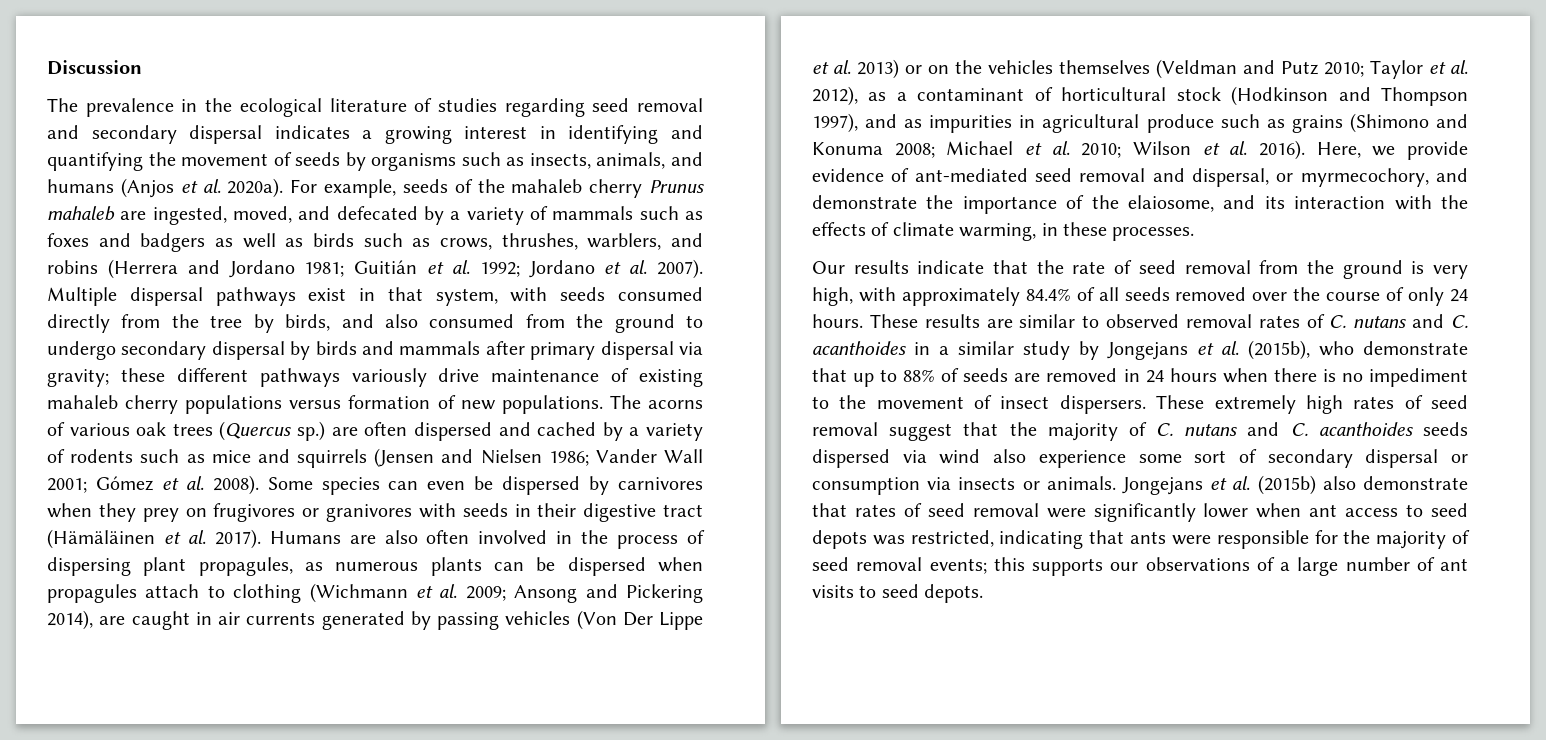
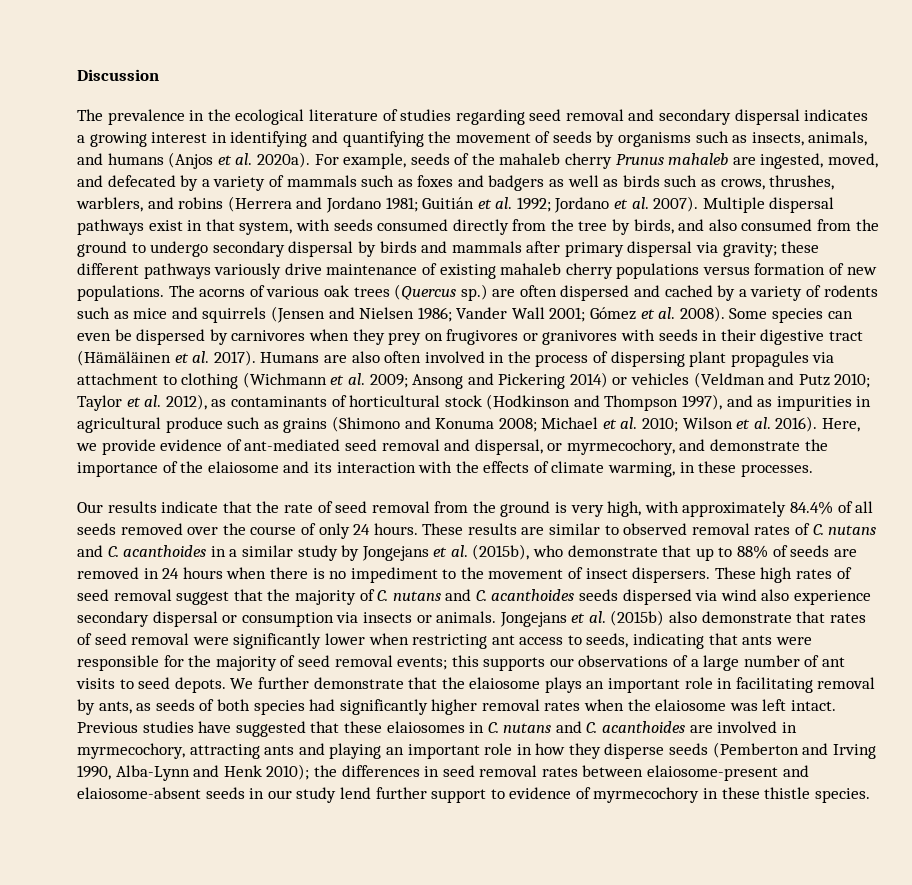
[198,557,703,576] [47,584,200,603] propagules, as numerous plants can be dispersed when propagules attach -> [730,351,835,367] [77,373,158,385] propagules via attachment
[47,610,703,630] [812,59,1150,79] 2014), are caught in air currents generated by passing vehicles (Von Der Lippe et al. 2013) or on the vehicles themselves -> [569,372,690,388] 2014) or vehicles
[896,88,1025,101] a contaminant -> [230,396,327,407] contaminants
[1128,195,1214,212] elaiosome, -> [207,461,279,473] elaiosome
[1214,395,1296,414] extremely -> (756, 573) none
[1138,449,1257,463] some sort of -> (872, 597) none
(1302, 510) none -> [412,634,488,649] restricting
[1431,503,1468,517] [812,530,994,549] seed depots was restricted, -> [586,633,629,648] seeds,
(984, 593) none -> [230,677,876,693] [77,699,837,715] [77,721,797,737] [77,742,876,759] [77,764,809,781] [77,787,870,803] We further demonstrate that the elaiosome plays an important role in facilitating removal by ants, as seeds of both species had significantly higher removal rates when the elaiosome was left intact. Previous studies have suggested that these elaiosomes in C. nutans and C. acanthoides are involved in myrmecochory, attracting ants and playing an important role in how they disperse seeds (Pemberton and Irving 1990, Alba-Lynn and Henk 2010); the differences in seed removal rates between elaiosome-present and elaiosome-absent seeds in our study lend further support to evidence of myrmecochory in these thistle species.

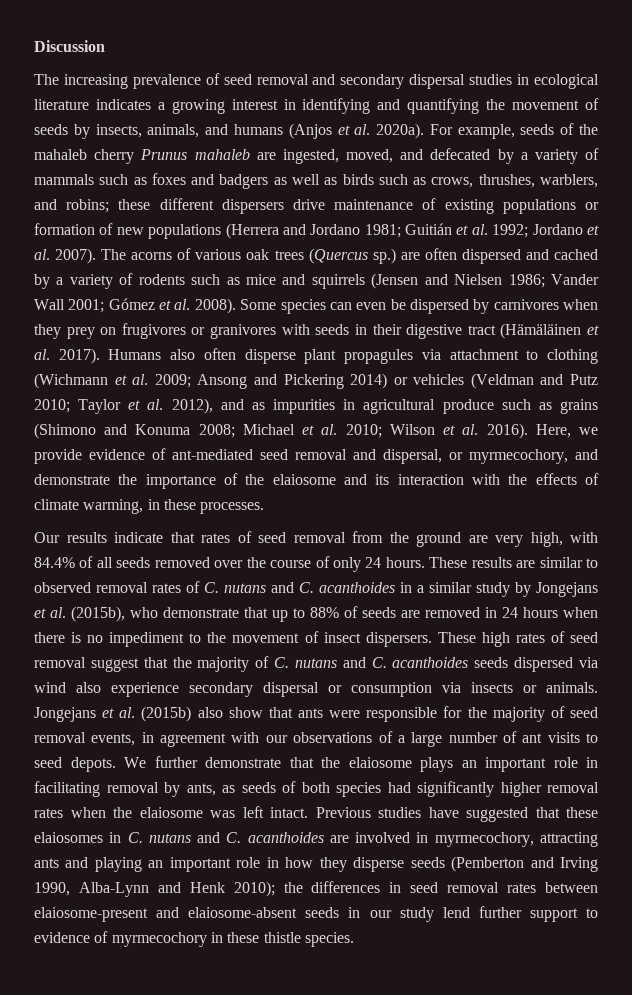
[107,109,525,125] prevalence in the ecological literature of studies regarding -> [63,73,220,89] increasing prevalence of
(800, 117) none -> [469,74,600,89] [34,99,89,110] studies in ecological literature
[618,131,748,147] organisms such as -> (90, 131) none
[178,197,224,209] robins -> [66,198,599,214] [34,223,222,239] robins; these different dispersers drive maintenance of existing populations or formation of new populations
[702,197,835,213] [77,219,879,235] [77,241,820,257] [77,263,877,279] [77,285,164,301] Multiple dispersal pathways exist in that system, with seeds consumed directly from the tree by birds, and also consumed from the ground to undergo secondary dispersal by birds and mammals after primary dispersal via gravity; these different pathways variously drive maintenance of existing mahaleb cherry populations versus formation of new populations. -> (97, 256) none
[323,355,347,363] are -> (162, 354) none
[424,351,685,367] involved in the process of dispersing -> [244,349,296,364] disperse
[211,394,723,411] as contaminants of horticultural stock (Hodkinson and Thompson 1997), -> (213, 406) none
[256,501,313,513] the rate -> [201,533,230,543] rates
[555,502,568,513] is -> [468,535,488,543] are
[682,501,787,517] approximately -> (598, 537) none
[701,611,866,623] [77,633,705,649] demonstrate that rates of seed removal were significantly lower when restricting ant access to seeds, indicating -> [228,707,263,718] show
[397,655,546,671] events; this supports -> [91,732,260,747] events, in agreement with

